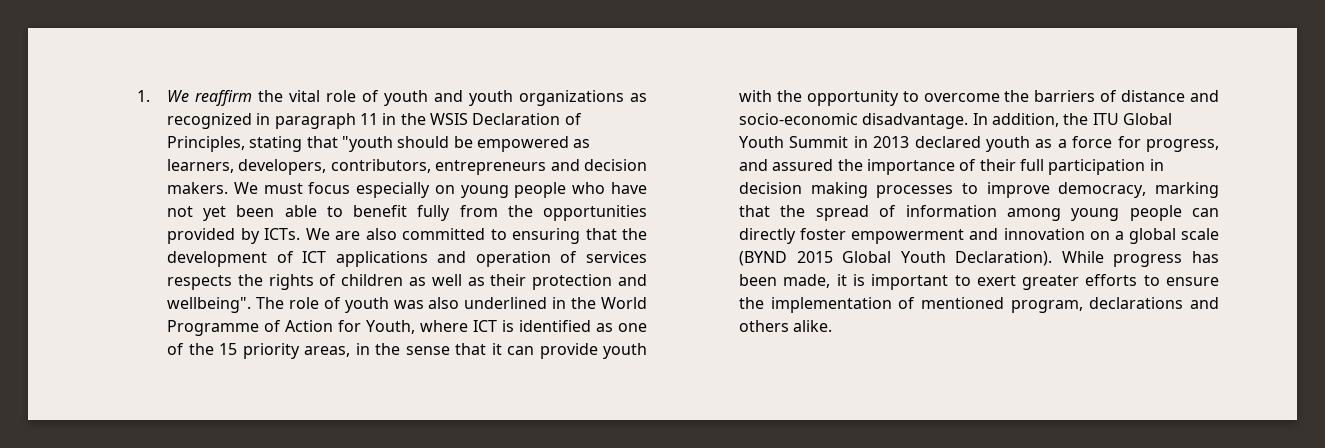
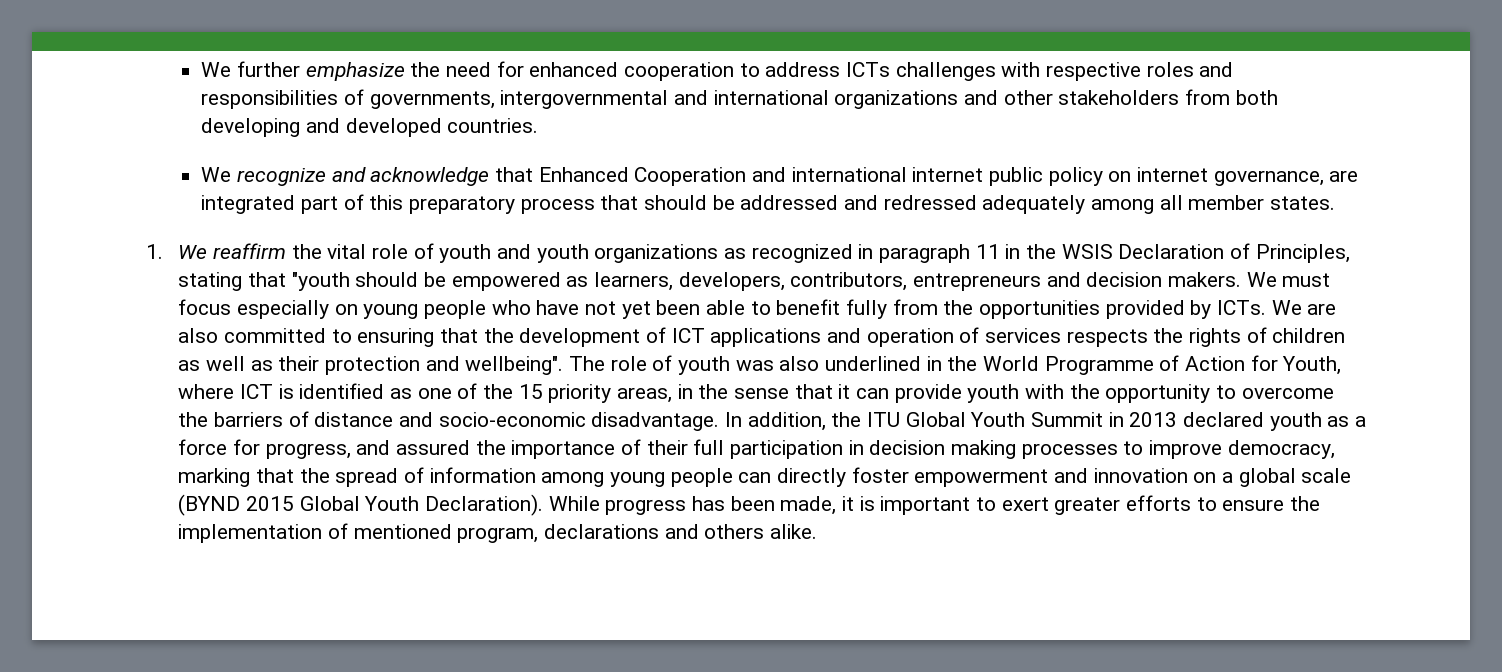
(136, 96) none -> [201,61,1234,81] [201,89,1278,109] [201,118,539,137] [201,167,1359,186] [201,194,1336,214] We further emphasize the need for enhanced cooperation to address ICTs challenges with respective roles and responsibilities of governments, intergovernmental and international organizations and other stakeholders from both developing and developed countries. // We recognize and acknowledge that Enhanced Cooperation and international internet public policy on internet governance, are integrated part of this preparatory process that should be addressed and redressed adequately among all member states. //

